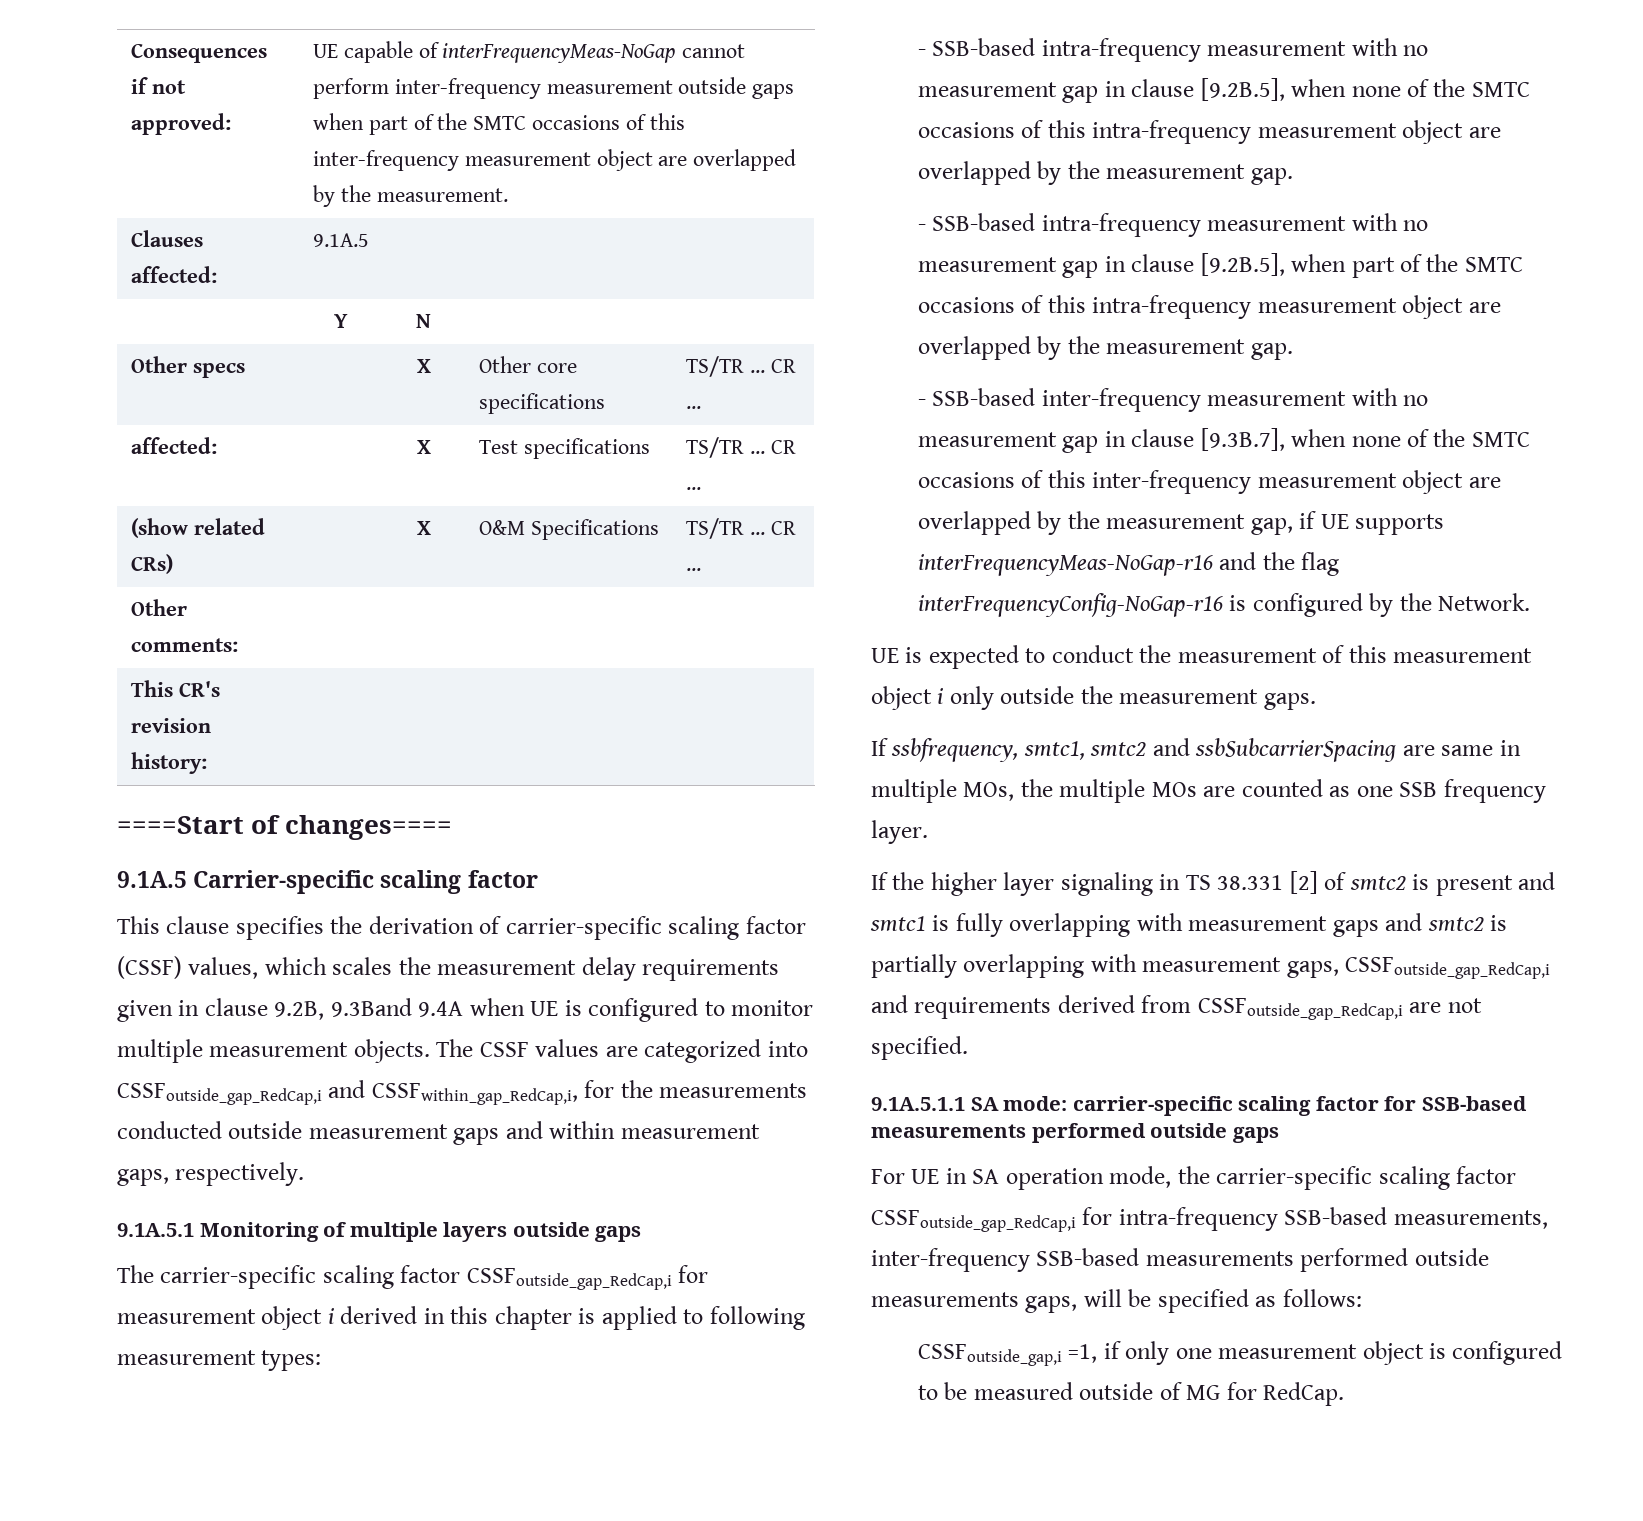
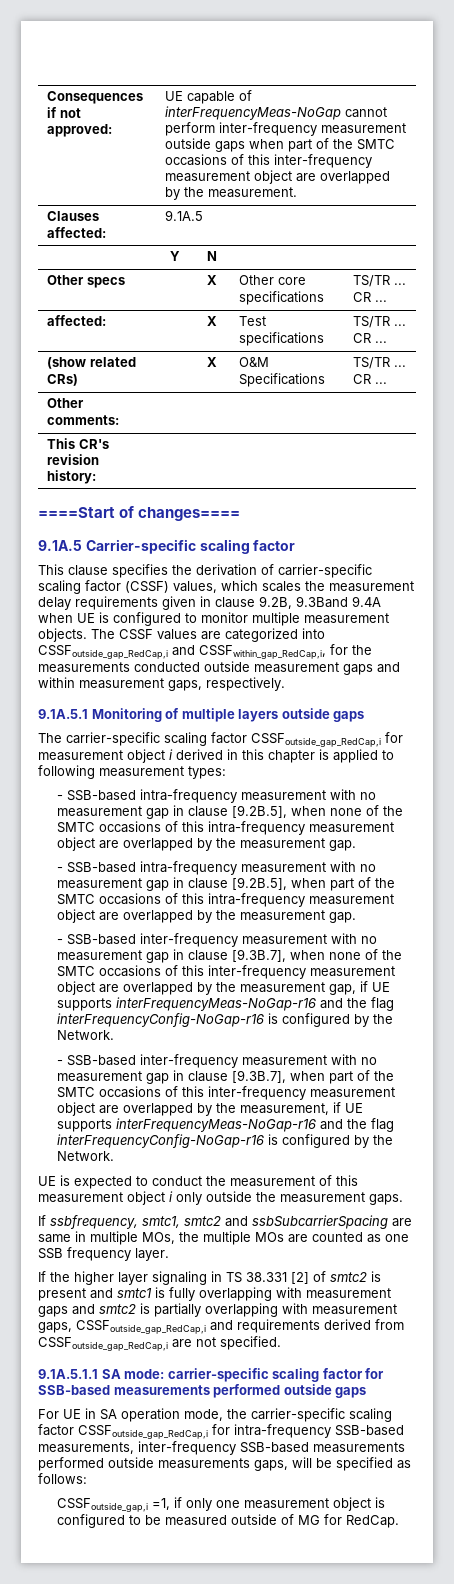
(1531, 602) none -> [57,1054,378,1068] [57,1070,395,1084] [57,1086,396,1100] [57,1102,364,1116] [57,1118,395,1132] [57,1134,394,1148] [57,1151,115,1161] // - SSB-based inter-frequency measurement with no measurement gap in clause [9.3B.7], when part of the SMTC occasions of this inter-frequency measurement object are overlapped by the measurement, if UE supports interFrequencyMeas-NoGap-r16 and the flag interFrequencyConfig-NoGap-r16 is configured by the Network.

